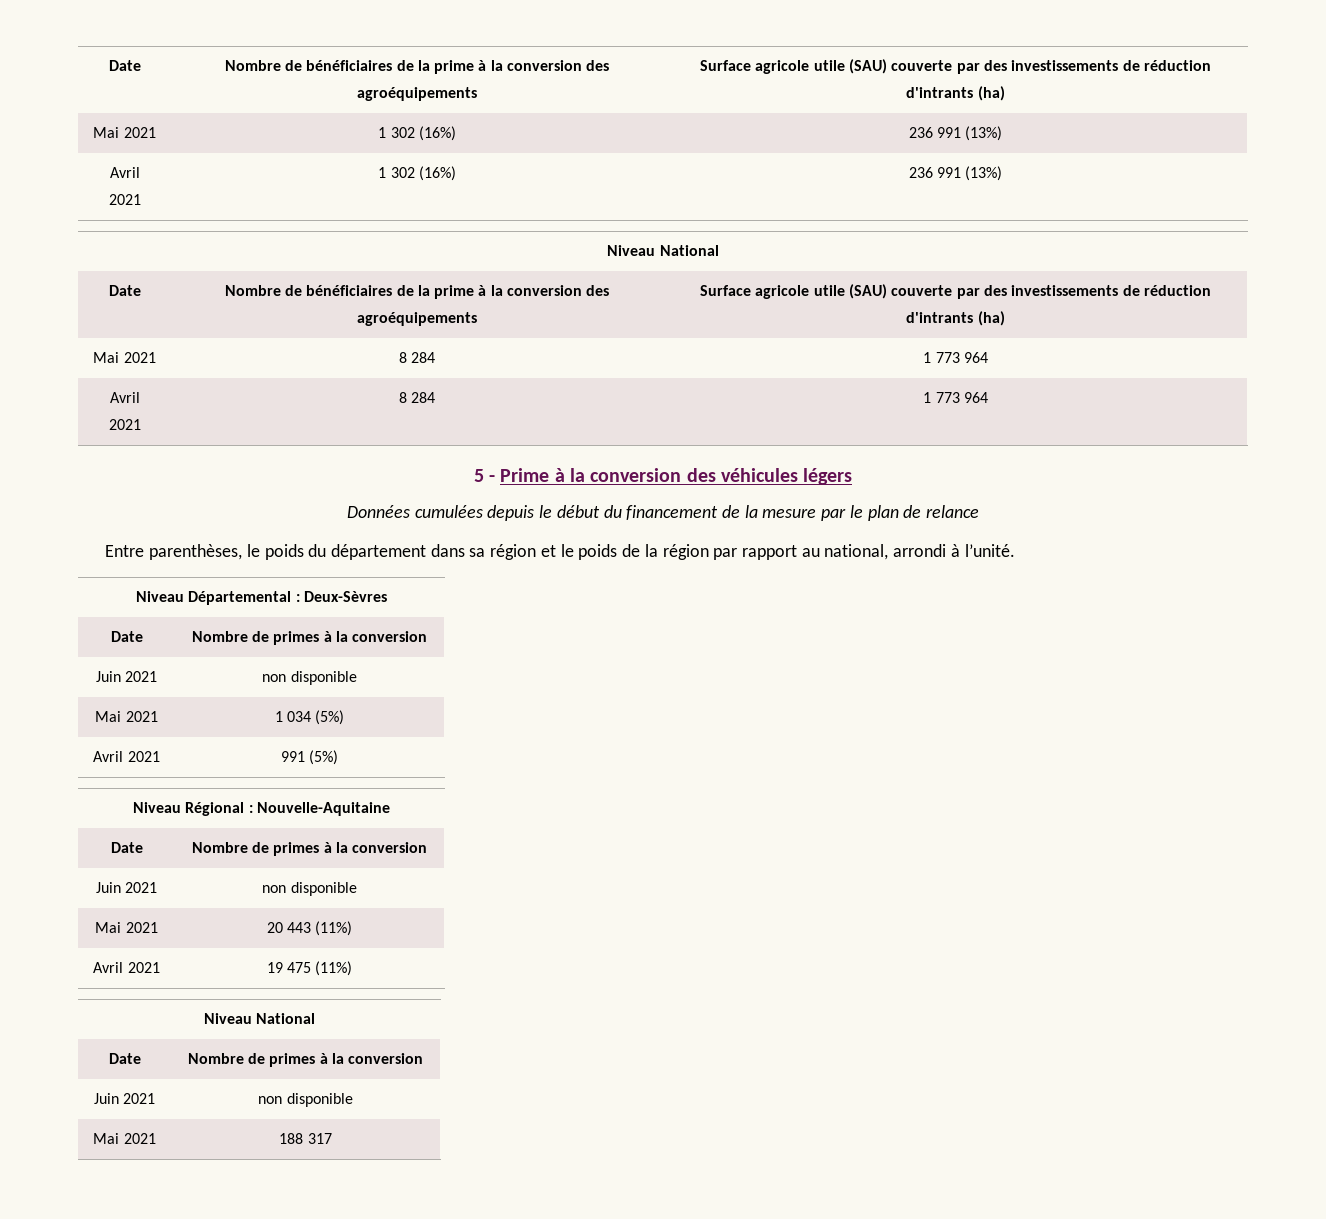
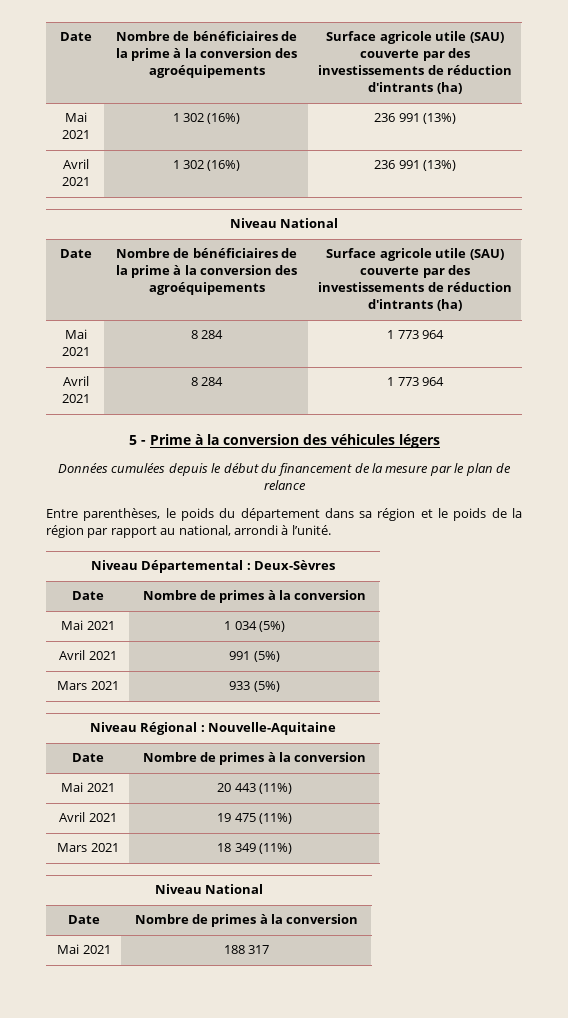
[95,671,158,682] [262,671,357,685] // Juin 2021 | non disponible -> (367, 595) none
(339, 757) none -> [57,681,119,690] [229,681,280,692] // Mars 2021 | 933 (5%)
[95,882,158,893] [262,882,357,896] // Juin 2021 | non disponible -> (367, 757) none
(353, 968) none -> [57,843,119,852] [217,843,292,854] // Mars 2021 | 18 349 (11%)
[93,1093,156,1104] [258,1093,353,1107] // Juin 2021 | non disponible -> (359, 919) none

